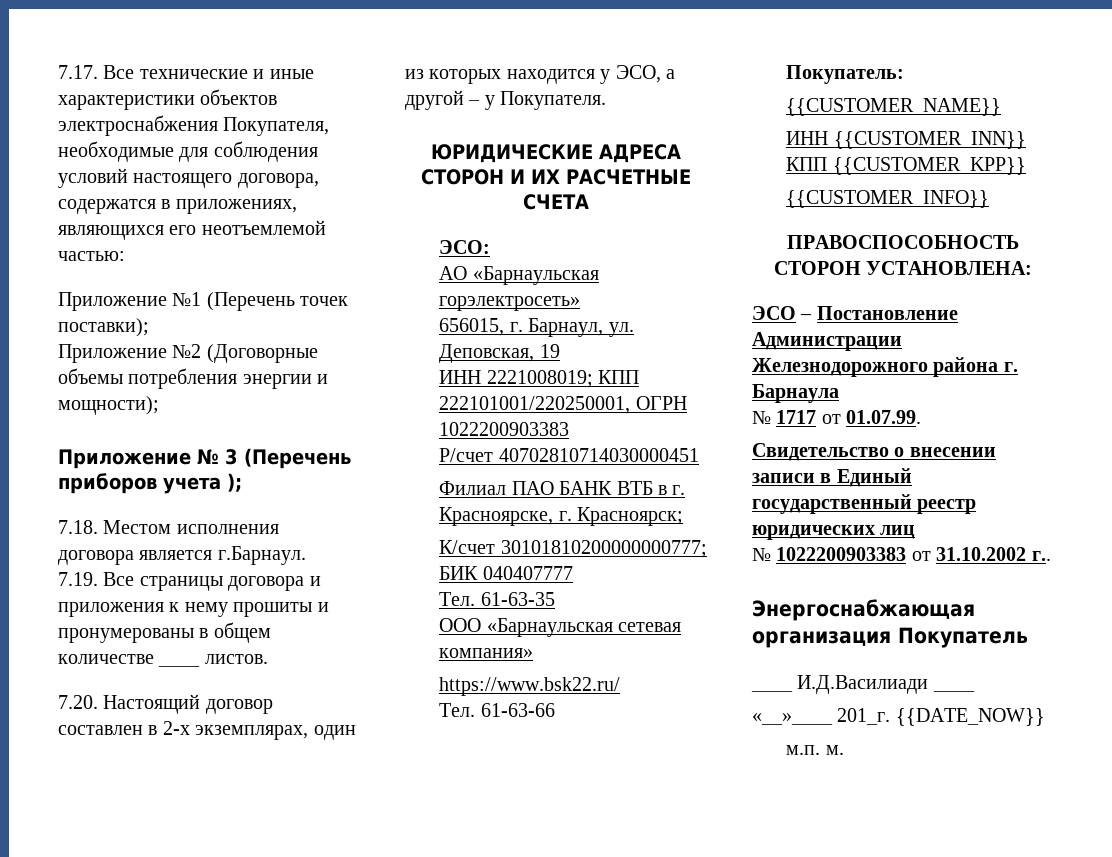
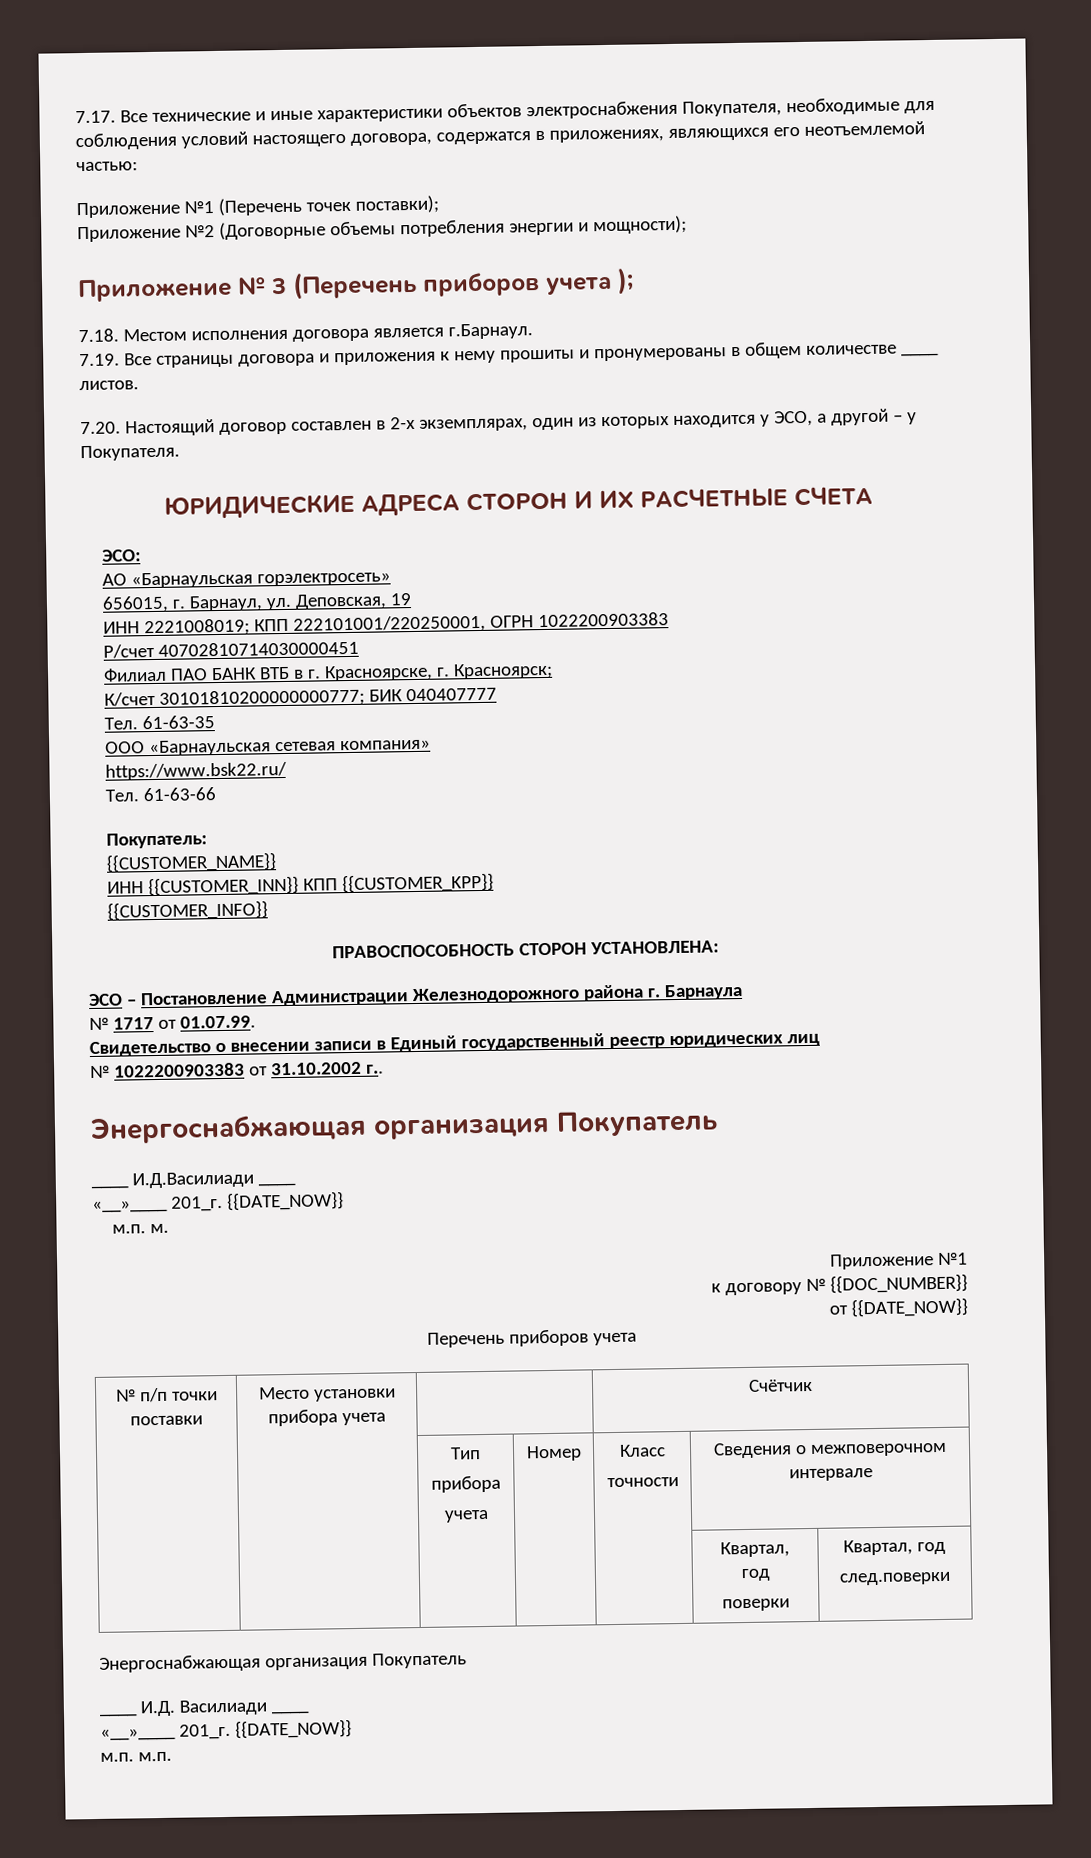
(844, 750) none -> [830,1252,968,1270] [711,1273,968,1296] [829,1297,968,1318] [426,1329,637,1348] [115,1387,218,1403] [130,1415,203,1426] [258,1386,396,1402] [268,1409,386,1427] [748,1378,813,1392] [450,1447,481,1460] [431,1475,501,1493] [444,1509,489,1523] [525,1445,582,1462] [618,1444,666,1457] [606,1477,679,1488] [713,1442,947,1459] [788,1468,873,1482] [720,1541,790,1558] [740,1568,771,1582] [722,1598,790,1612] [843,1539,946,1556] [839,1571,951,1586] [99,1652,467,1673] [100,1699,310,1717] [100,1719,352,1741] [100,1751,172,1762] // Приложение №1 // к договору № {{DOC_NUMBER}} // от {{DATE_NOW}} // Перечень приборов учета // № п/п точки поставки | Место установки прибора учета | | Счётчик // | | Тип // прибора // учета | Номер | Класс // точности | Сведения о межповерочном интервале // | | | | | Квартал, год // поверки | Квартал, год // след.поверки // Энергоснабжающая организация Покупатель // ____ И.Д. Василиади ____ // «__»____ 201_г. {{DATE_NOW}} // м.п. м.п.

